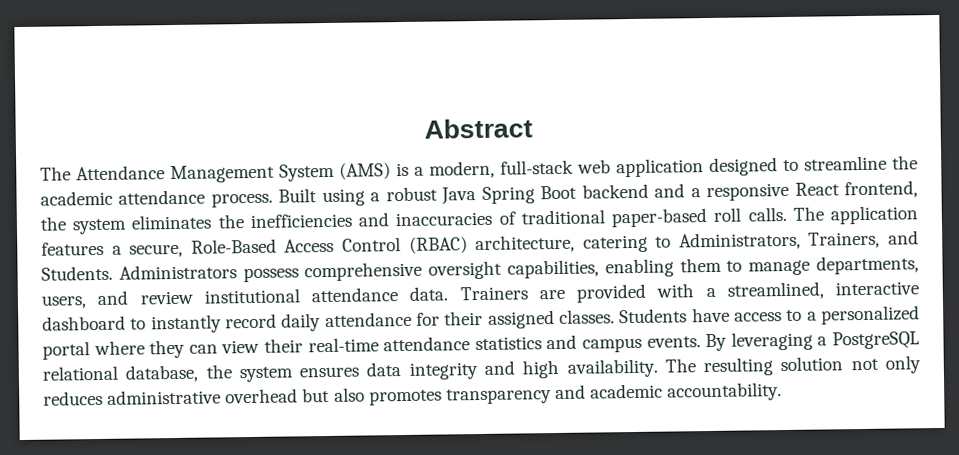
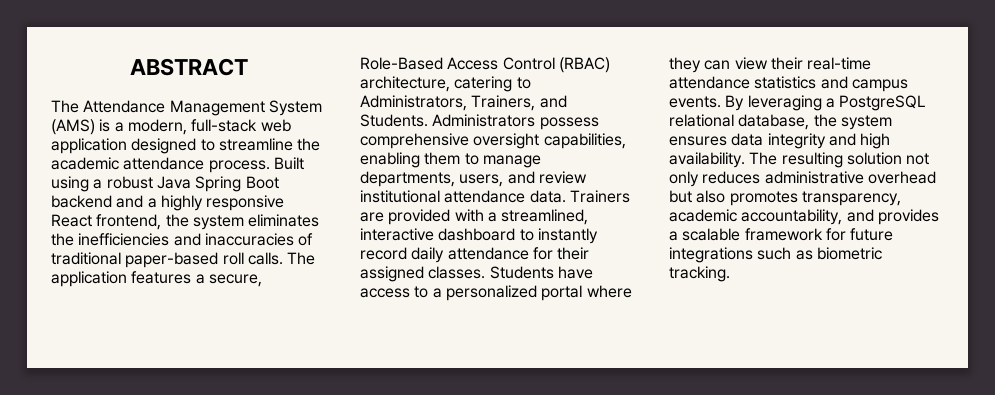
[423,118,533,139] Abstract -> [129,58,248,76] ABSTRACT
(701, 193) none -> [160,195,203,211] highly
[445,382,783,405] transparency and academic accountability. -> [801,191,901,206] [669,209,939,225] [669,228,894,241] [669,247,882,263] [669,266,730,282] transparency, academic accountability, and provides a scalable framework for future integrations such as biometric tracking.

